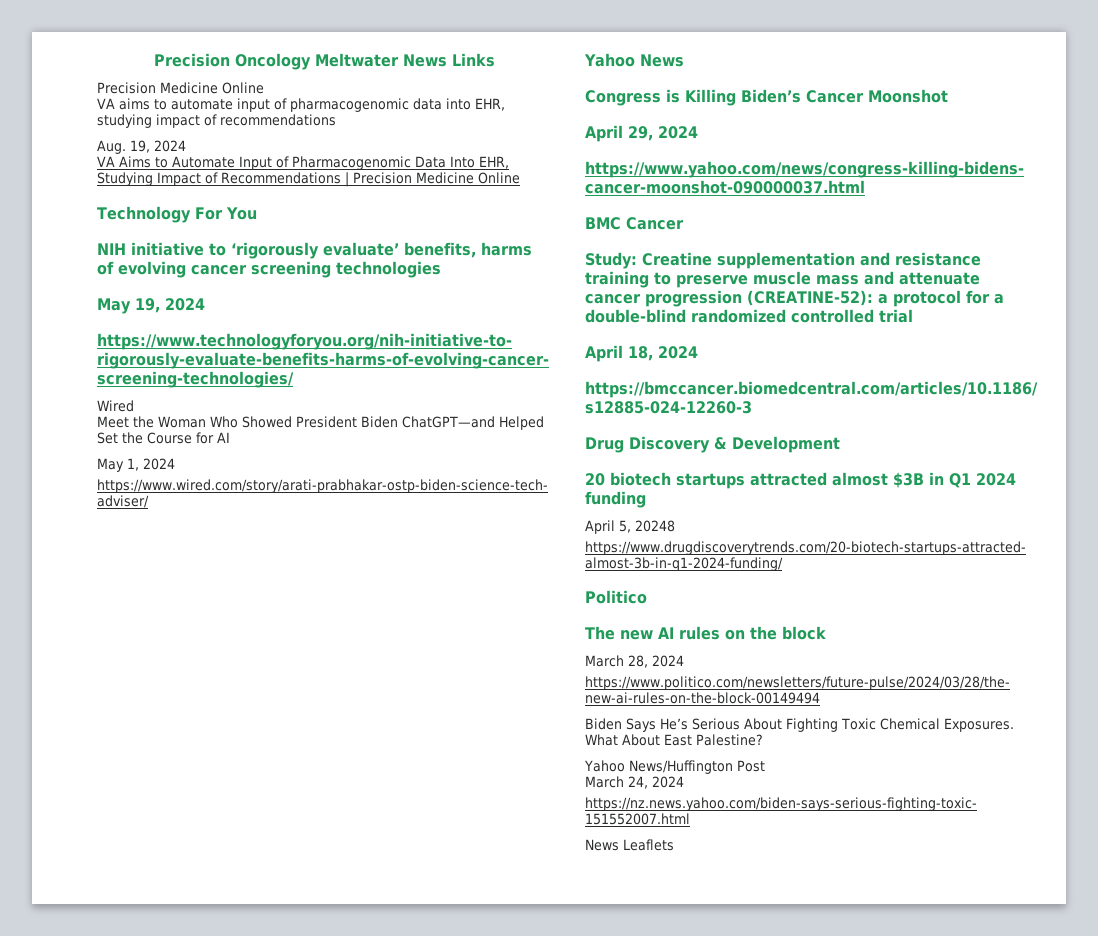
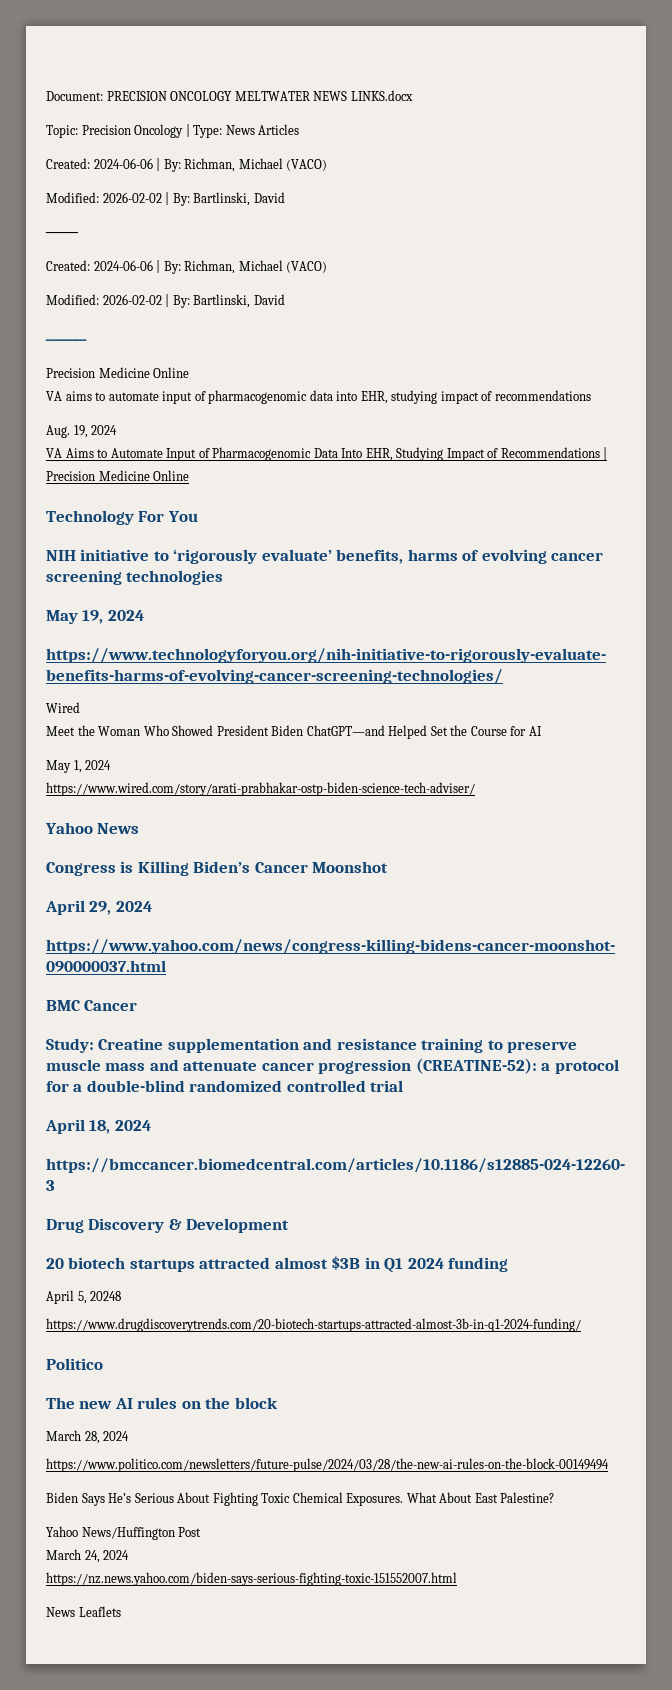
[153,53,495,70] Precision Oncology Meltwater News Links -> [46,90,413,101] [46,124,300,138] [46,158,328,172] [46,192,285,206] [45,231,78,237] [46,260,328,274] [46,294,285,308] [45,339,87,346] Document: PRECISION ONCOLOGY MELTWATER NEWS LINKS.docx // Topic: Precision Oncology | Type: News Articles // Created: 2024-06-06 | By: Richman, Michael (VACO) // Modified: 2026-02-02 | By: Bartlinski, David // ──── // Created: 2024-06-06 | By: Richman, Michael (VACO) // Modified: 2026-02-02 | By: Bartlinski, David // ────

